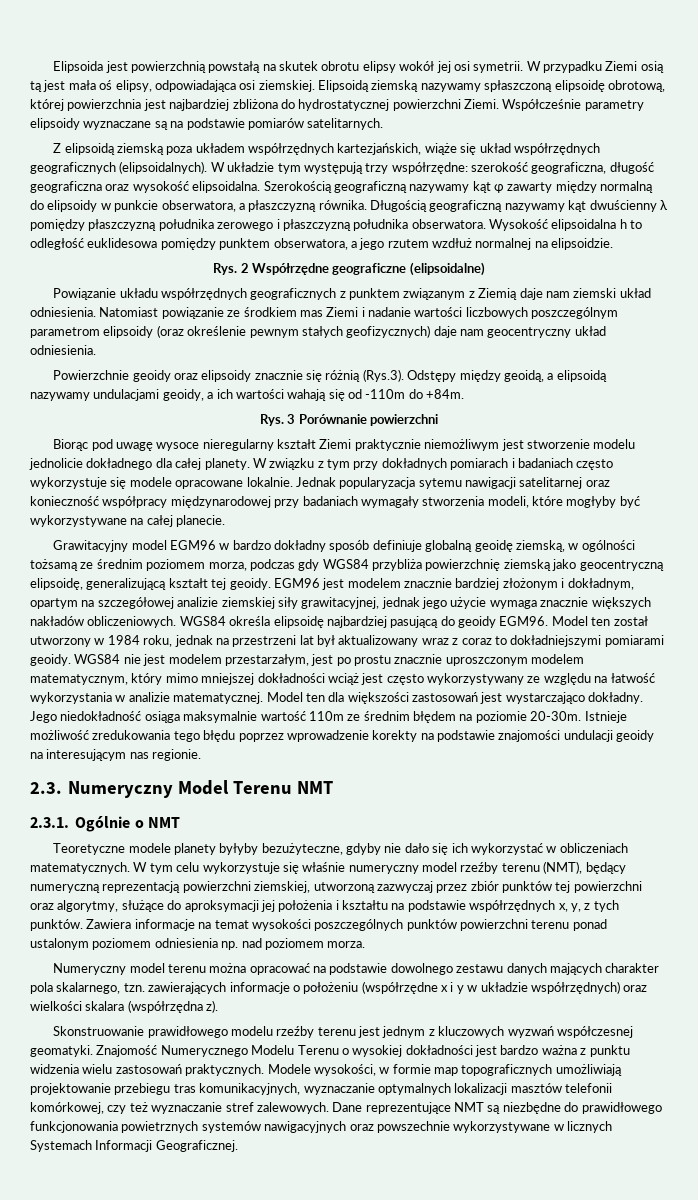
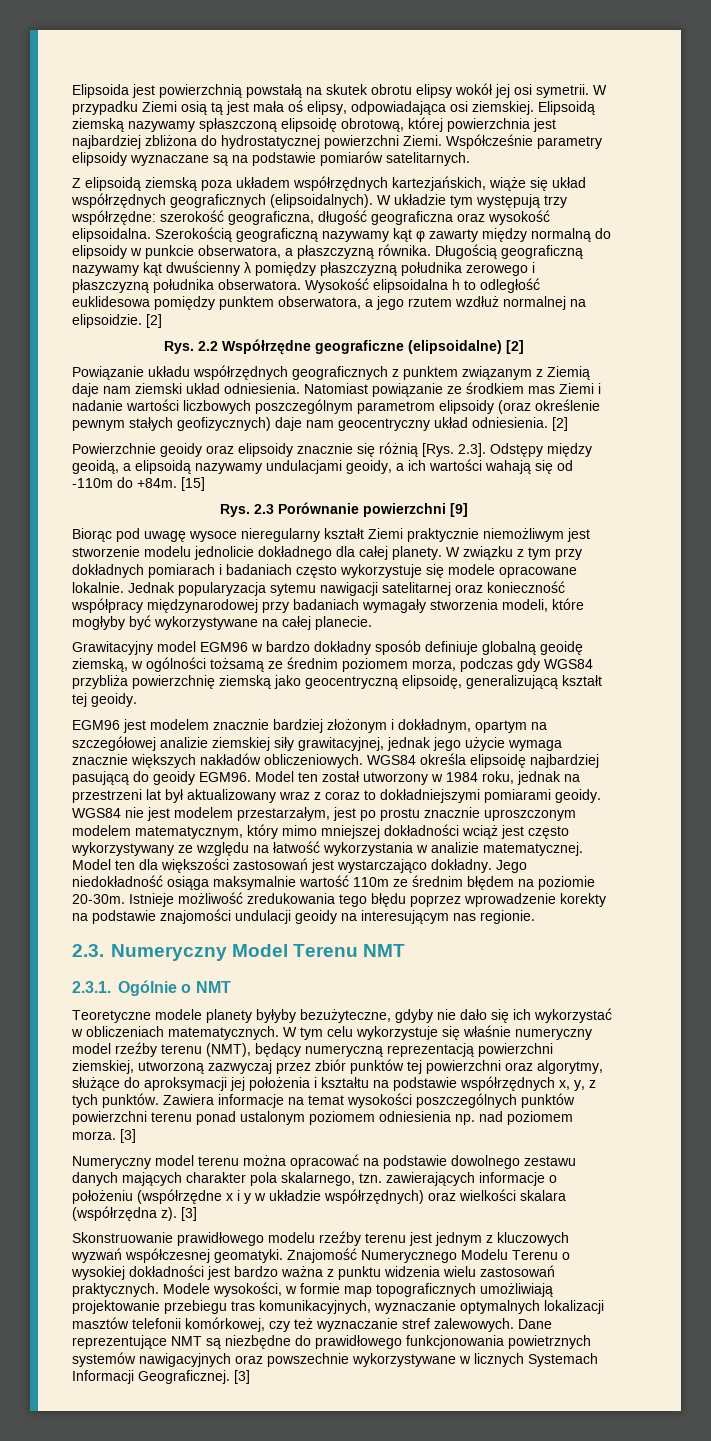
[213,263,249,275] // Rys. 2 -> [146,314,162,328] [163,341,218,354] [2] // Rys. 2.2
(485, 269) none -> [505,340,524,354] [2]
(96, 350) none -> [552,417,568,431] [2]
[362,369,404,382] (Rys.3). -> [422,443,486,457] [Rys. 2.3].
[259,414,296,426] // Rys. 3 -> [181,477,205,491] [219,504,274,517] [15] // Rys. 2.3
(439, 420) none -> [449,503,468,517] [9]
(271, 584) none -> (137, 700) //
(366, 944) none -> [120,1129,136,1143] [3]
(219, 1006) none -> [181,1207,197,1221] [3]
(238, 1146) none -> [234,1370,250,1384] [3]

